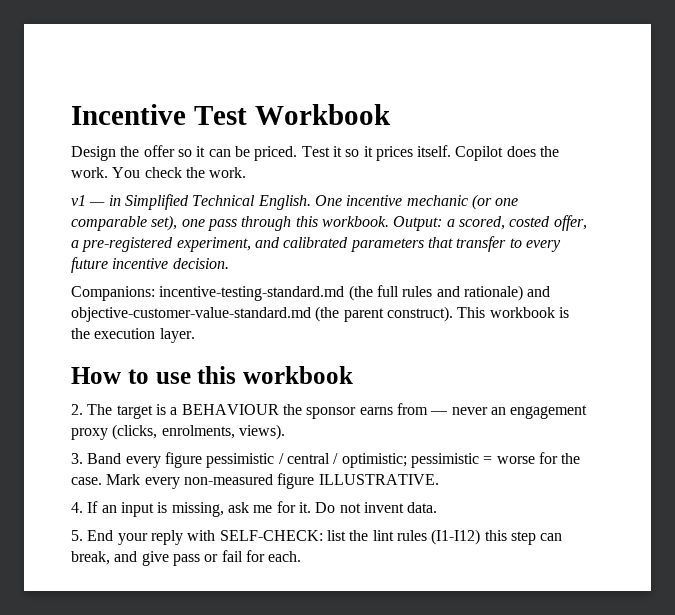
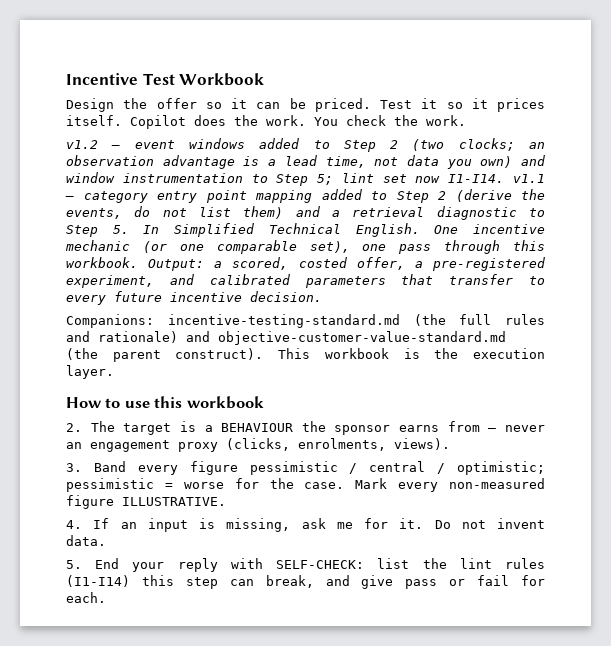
[71,195,121,206] v1 — in -> [66,138,545,152] [66,155,545,169] [66,172,545,186] [65,189,545,203] [66,206,545,220] [66,225,160,237] v1.2 — event windows added to Step 2 (two clocks; an observation advantage is a lead time, not data you own) and window instrumentation to Step 5; lint set now I1-I14. v1.1 — category entry point mapping added to Step 2 (derive the events, do not list them) and a retrieval diagnostic to Step 5. In
[431,529,481,545] (I1-I12) -> [66,575,130,587] (I1-I14)

